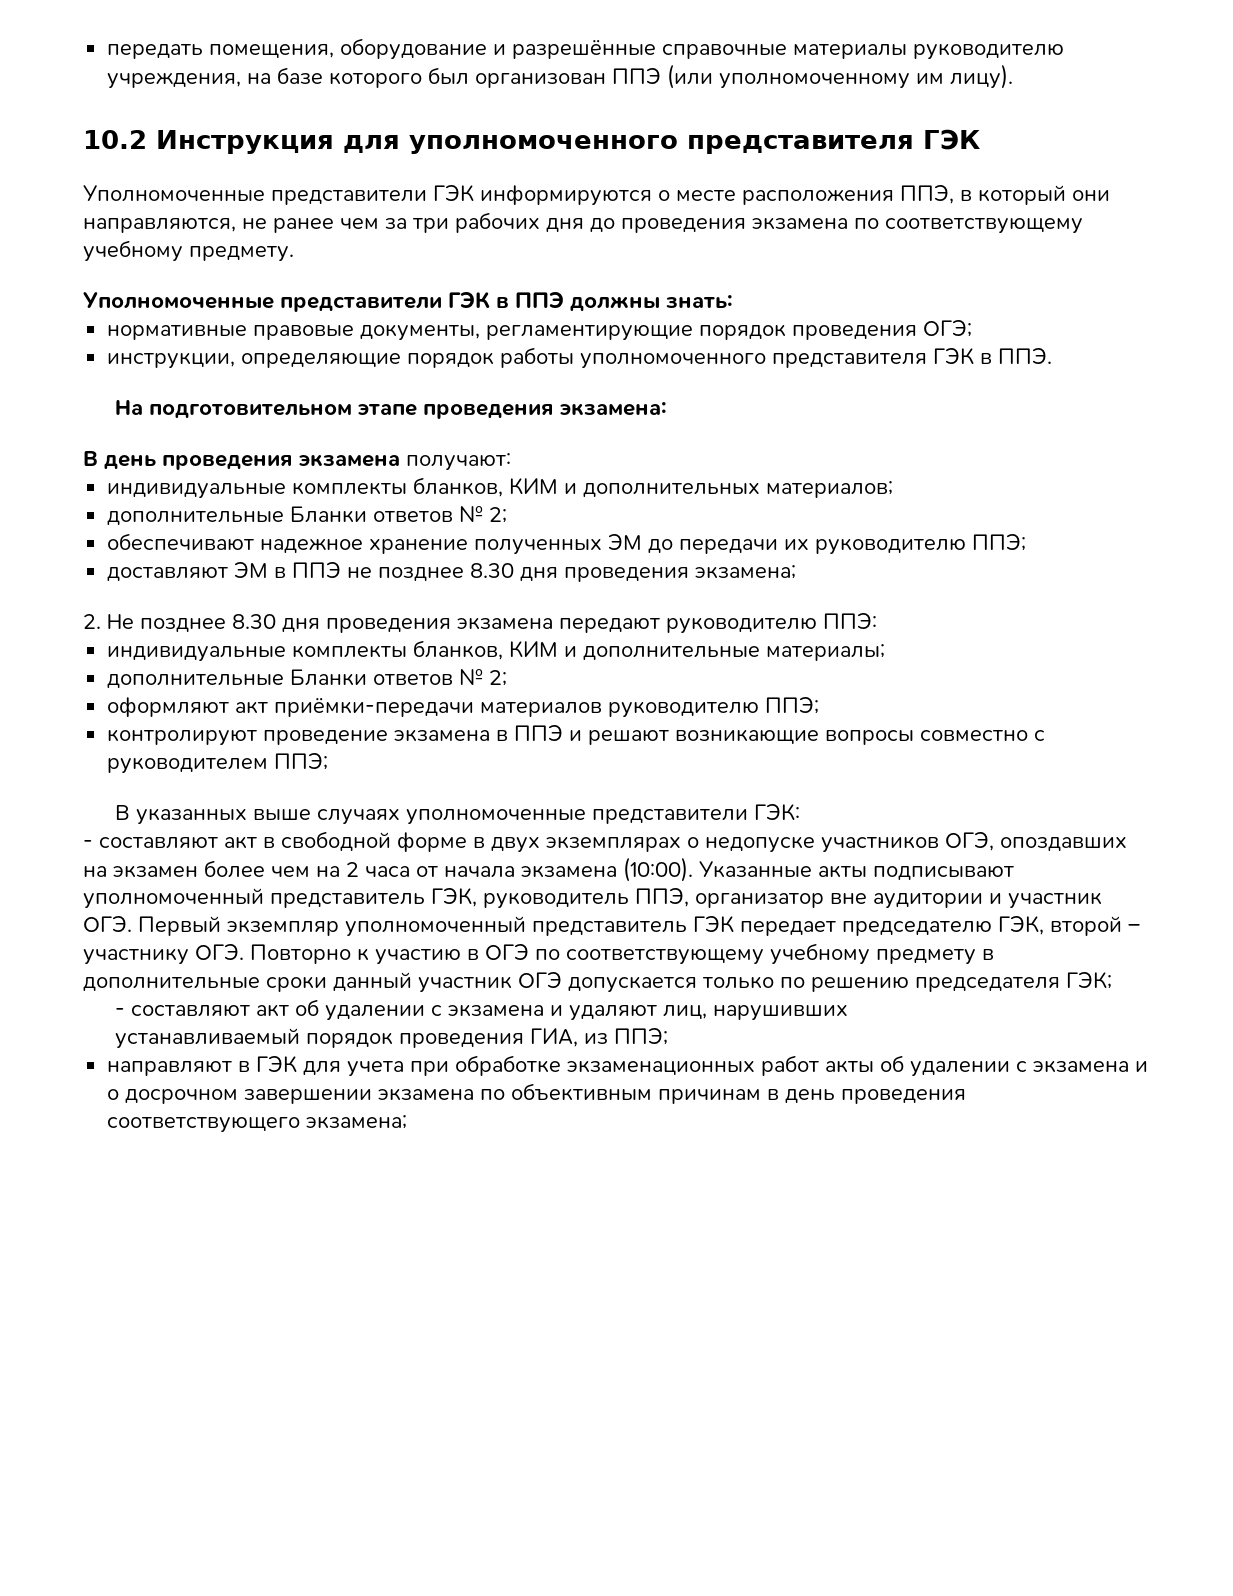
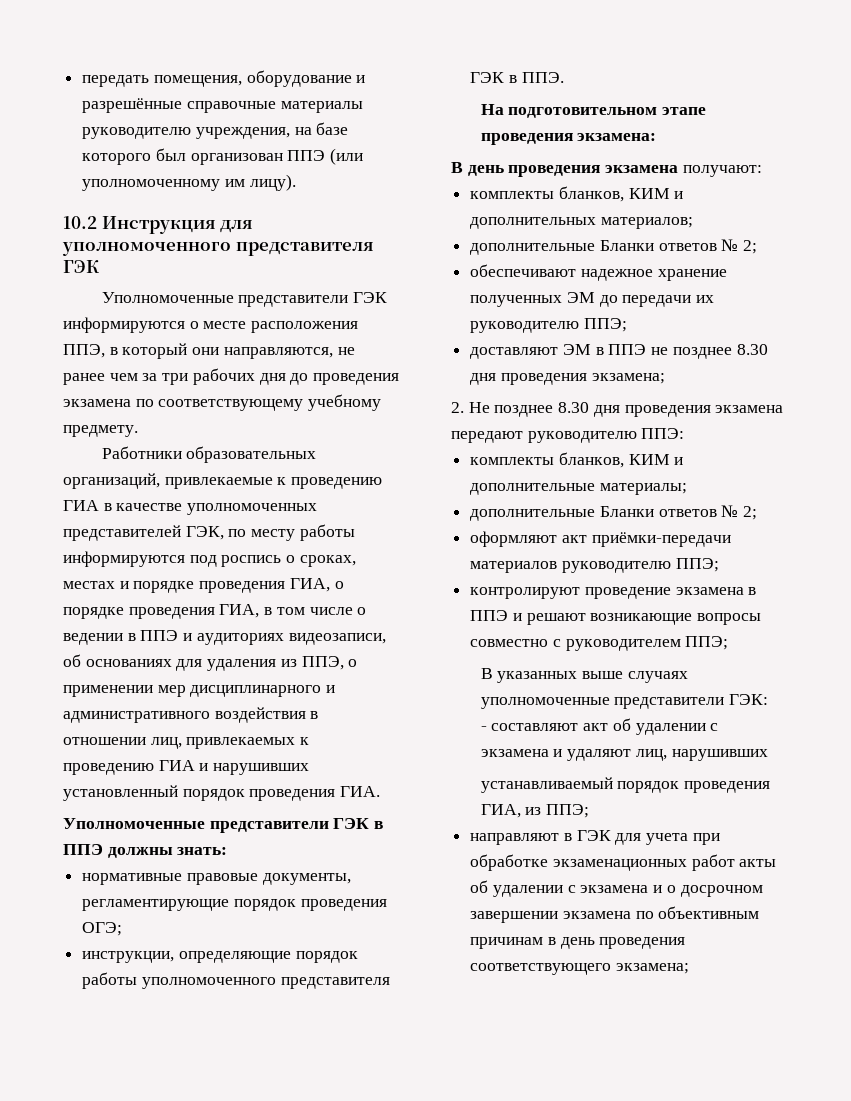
(294, 254) none -> [101,446,317,463] [63,473,383,489] [63,500,318,515] [63,524,355,541] [63,551,356,567] [63,578,344,593] [63,604,367,619] [63,630,386,645] [63,654,358,671] [63,685,336,697] [63,707,319,723] [63,737,310,749] [63,760,310,775] [63,785,381,801] // Работники образовательных организаций, привлекаемые к проведению ГИА в качестве уполномоченных представителей ГЭК, по месту работы информируются под роспись о сроках, местах и порядке проведения ГИА, о порядке проведения ГИА, в том числе о ведении в ППЭ и аудиториях видеозаписи, об основаниях для удаления из ППЭ, о применении мер дисциплинарного и административного воздействия в отношении лиц, привлекаемых к проведению ГИА и нарушивших установленный порядок проведения ГИА.
[107,483,287,499] индивидуальные -> (762, 171) none
[107,646,287,662] индивидуальные -> (685, 433) none
[83,831,1127,853] [83,857,1014,882] [83,887,1102,909] [83,915,1140,937] [83,943,994,965] [83,971,1112,993] // - составляют акт в свободной форме в двух экземплярах о недопуске участников ОГЭ, опоздавших на экзамен более чем на 2 часа от начала экзамена (10:00). Указанные акты подписывают уполномоченный представитель ГЭК, руководитель ППЭ, организатор вне аудитории и участник ОГЭ. Первый экземпляр уполномоченный представитель ГЭК передает председателю ГЭК, второй – участнику ОГЭ. Повторно к участию в ОГЭ по соответствующему учебному предмету в дополнительные сроки данный участник ОГЭ допускается только по решению председателя ГЭК; -> (769, 699) none

